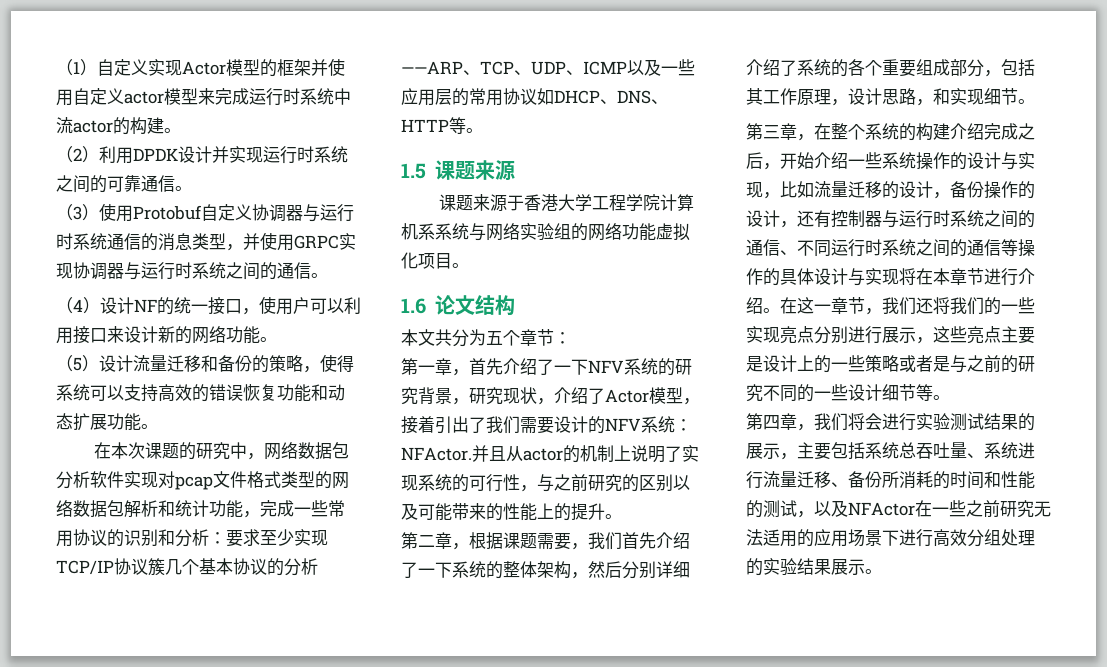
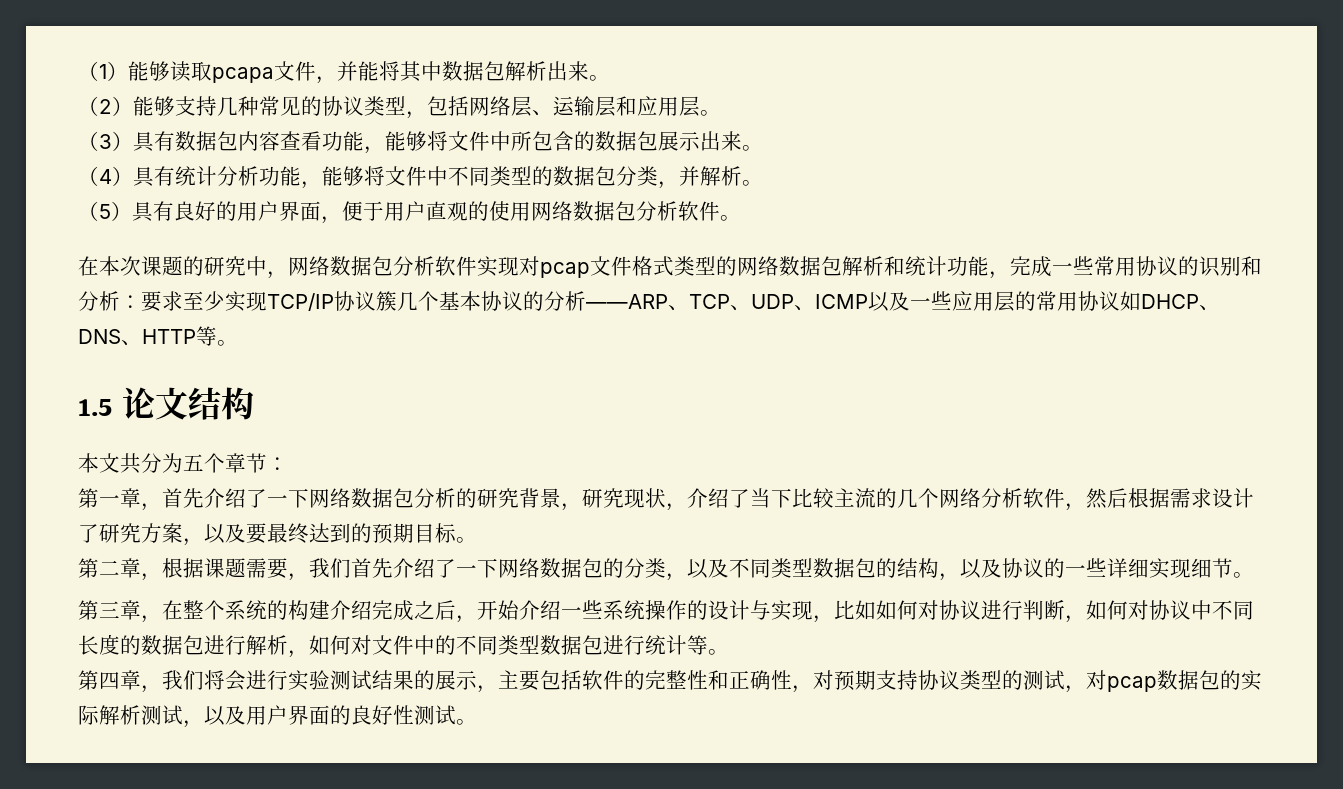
[97,58,345,77] [56,88,351,106] [56,117,181,135] [56,146,348,164] [56,175,192,193] [56,203,354,222] [56,232,356,251] [56,262,328,280] [56,296,361,315] [56,326,277,344] [56,354,354,373] [56,384,345,402] [56,413,141,431] 自定义实现Actor模型的框架并使用自定义actor模型来完成运行时系统中流actor的构建。 // （2）利用DPDK设计并实现运行时系统之间的可靠通信。 // （3）使用Protobuf自定义协调器与运行时系统通信的消息类型，并使用GRPC实现协调器与运行时系统之间的通信。 // （4）设计NF的统一接口，使用户可以利用接口来设计新的网络功能。 // （5）设计流量迁移和备份的策略，使得系统可以支持高效的错误恢复功能和动态扩展功能 -> [128,61,610,84] [78,96,721,119] [78,131,763,154] [78,166,763,189] [78,201,720,224] 能够读取pcapa文件，并能将其中数据包解析出来。 // （2）能够支持几种常见的协议类型，包括网络层、运输层和应用层。 // （3）具有数据包内容查看功能，能够将文件中所包含的数据包展示出来。 // （4）具有统计分析功能，能够将文件中不同类型的数据包分类，并解析。 // （5）具有良好的用户界面，便于用户直观的使用网络数据包分析软件
[434,160,515,181] [438,194,694,212] [401,223,690,241] [401,252,469,269] [401,298,426,314] 课题来源 // 课题来源于香港大学工程学院计算机系系统与网络实验组的网络功能虚拟化项目。 // 1.6 -> (112, 407) none
[588,358,658,375] NFV系统 -> [309,488,456,508] 网络数据包分析
[605,387,700,405] [401,416,692,434] [401,445,699,463] [401,474,690,492] [401,503,605,521] Actor模型，接着引出了我们需要设计的NFV系统：NFActor.并且从actor的机制上说明了实现系统的可行性，与之前研究的区别以及可能带来的性能上的提升 -> [750,488,1254,511] [78,523,457,546] 当下比较主流的几个网络分析软件，然后根据需求设计了研究方案，以及要最终达到的预期目标
[452,561,690,579] [746,59,1035,77] [746,88,950,106] 系统的整体架构，然后分别详细介绍了系统的各个重要组成部分，包括其工作原理，设计思路，和 -> [498,558,1149,581] 网络数据包的分类，以及不同类型数据包的结构，以及协议的一些详细
[814,181,1035,199] [746,210,1035,228] [746,239,1035,257] [746,268,1035,286] [746,297,1035,315] [746,326,1035,344] [746,355,1035,373] [746,384,916,402] 流量迁移的设计，备份操作的设计，还有控制器与运行时系统之间的通信、不同运行时系统之间的通信等操作的具体设计与实现将在本章节进行介绍。在这一章节，我们还将我们的一些实现亮点分别进行展示，这些亮点主要是设计上的一些策略或者是与之前的研究不同的一些设计细节 -> [876,600,1254,623] [78,634,687,658] 如何对协议进行判断，如何对协议中不同长度的数据包进行解析，如何对文件中的不同类型数据包进行统计
[865,442,1035,459] [746,471,1035,489] [746,500,1051,518] [746,529,1035,547] [746,558,865,576] 系统总吞吐量、系统进行流量迁移、备份所消耗的时间和性能的测试，以及NFActor在一些之前研究无法适用的应用场景下进行高效分组处理的实验结果展示 -> [582,670,1262,693] [78,705,456,728] 软件的完整性和正确性，对预期支持协议类型的测试，对pcap数据包的实际解析测试，以及用户界面的良好性测试

